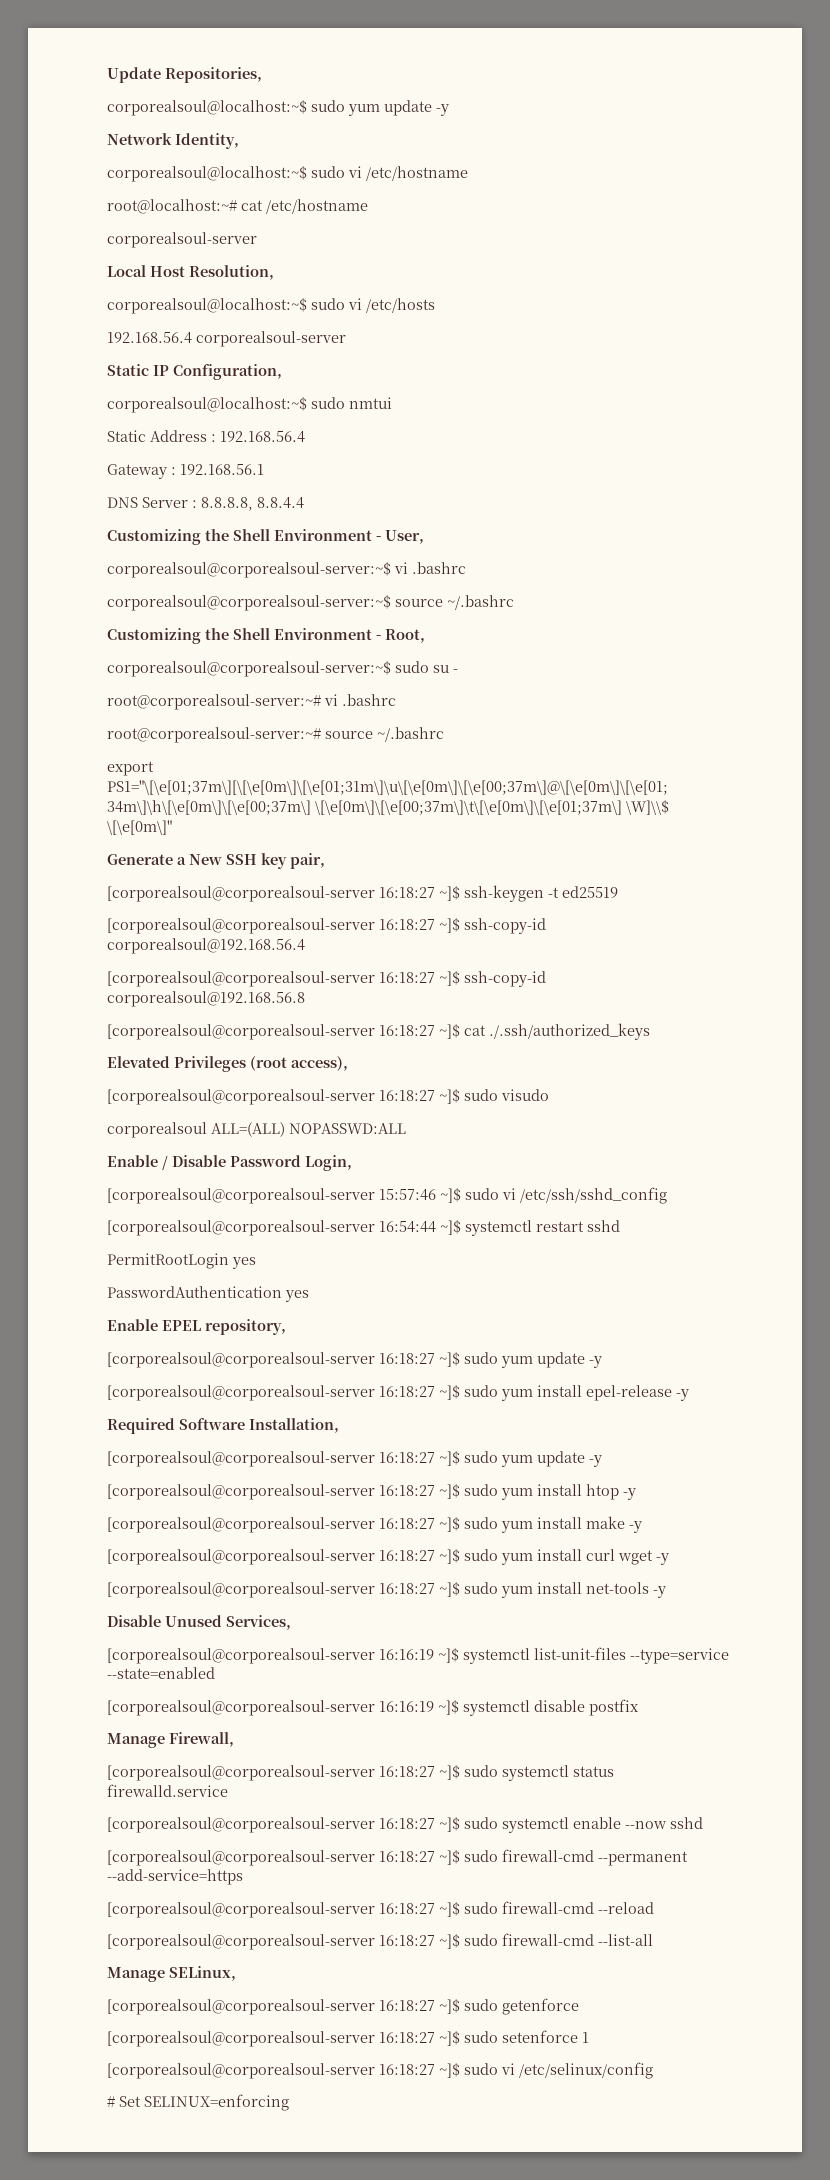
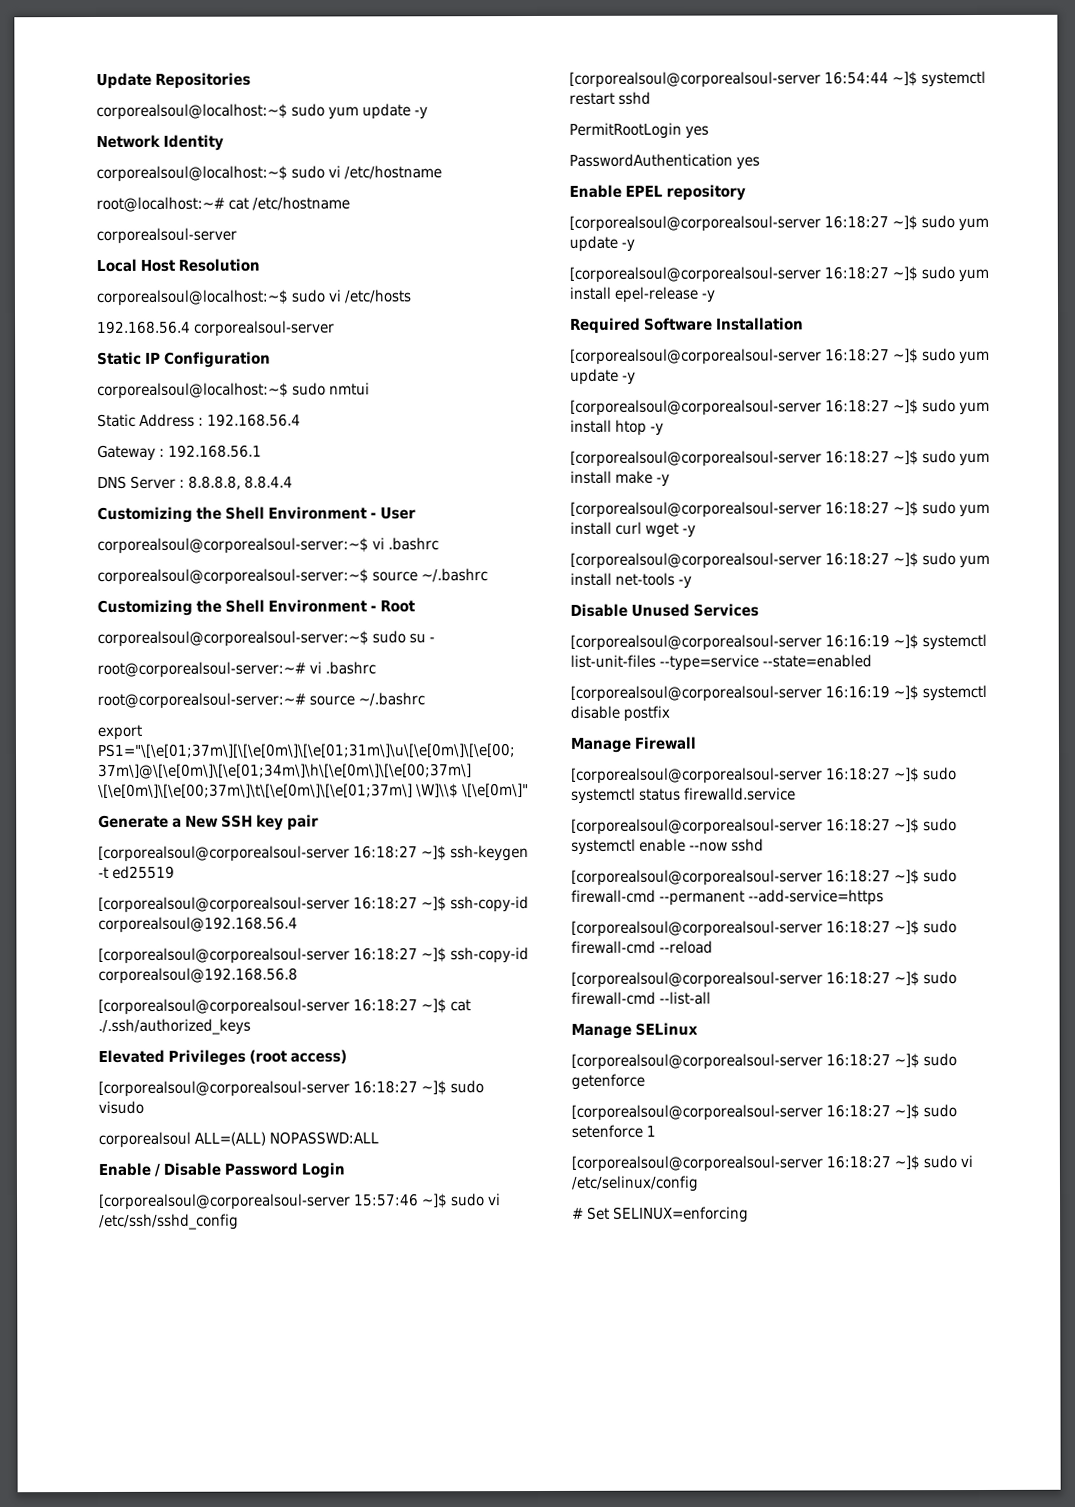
[165,67,262,83] Repositories, -> [155,72,252,89] Repositories
[175,133,239,149] Identity, -> [163,134,225,151] Identity
[189,265,274,280] Resolution, -> [178,258,261,272] Resolution
[173,364,282,380] Configuration, -> [164,351,272,368] Configuration
[385,530,424,544] User, -> [380,507,417,520] User
[385,629,425,643] Root, -> [380,600,417,613] Root
[290,853,325,869] pair, -> [287,814,320,831] pair
[291,1056,348,1071] access), -> [290,1049,348,1064] access)
[305,1155,352,1171] Login, -> [301,1162,346,1179] Login
[205,1319,286,1335] repository, -> [666,184,747,201] repository
[249,1418,339,1433] Installation, -> [716,317,805,331] Installation
[226,1615,291,1630] Services, -> [693,603,760,617] Services
[169,1732,234,1747] Firewall, -> [634,736,697,750] Firewall
[169,1966,236,1981] SELinux, -> [635,1022,699,1036] SELinux

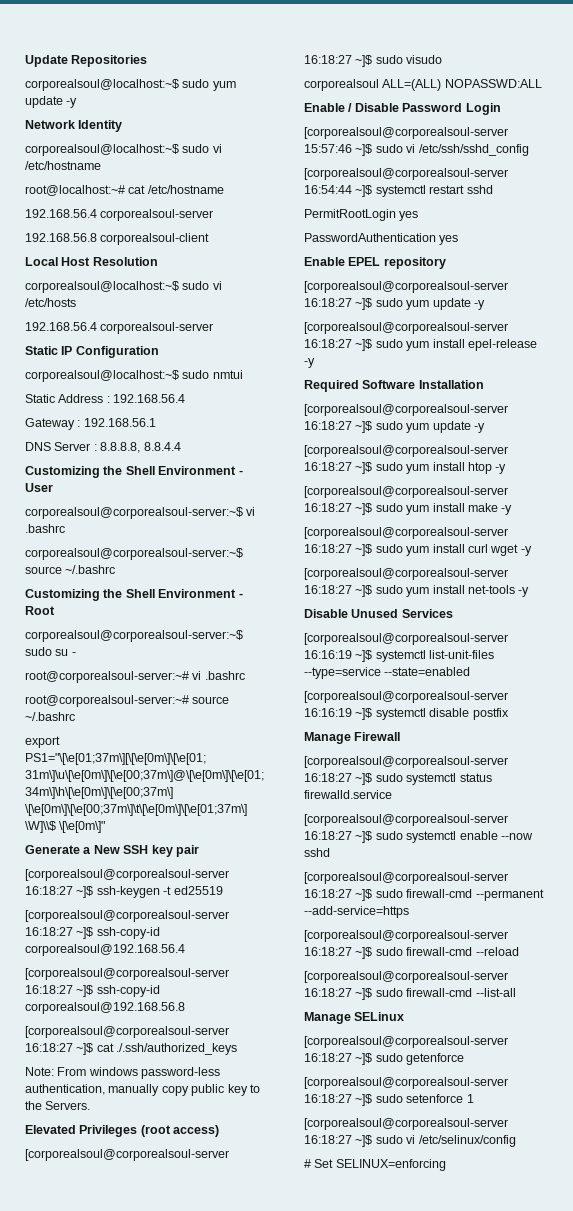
[96,227,237,244] corporealsoul-server -> [25,209,214,221] [25,233,210,245] 192.168.56.4 corporealsoul-server // 192.168.56.8 corporealsoul-client
(251, 1026) none -> [25,1067,221,1079] [25,1084,260,1096] [25,1101,91,1110] // Note: From windows password-less authentication, manually copy public key to the Servers.

